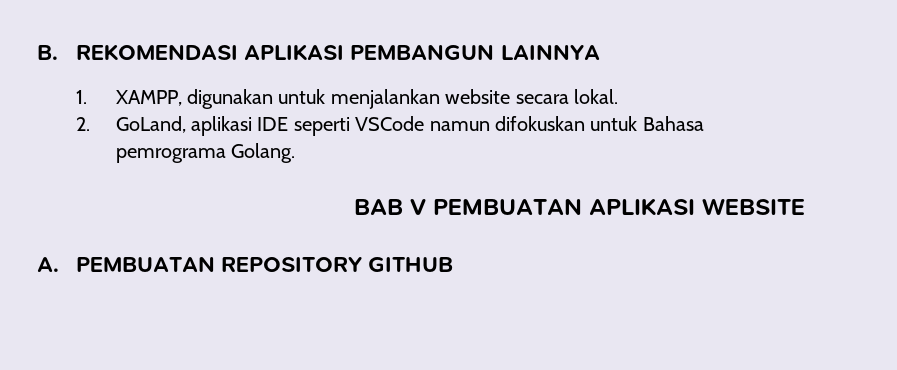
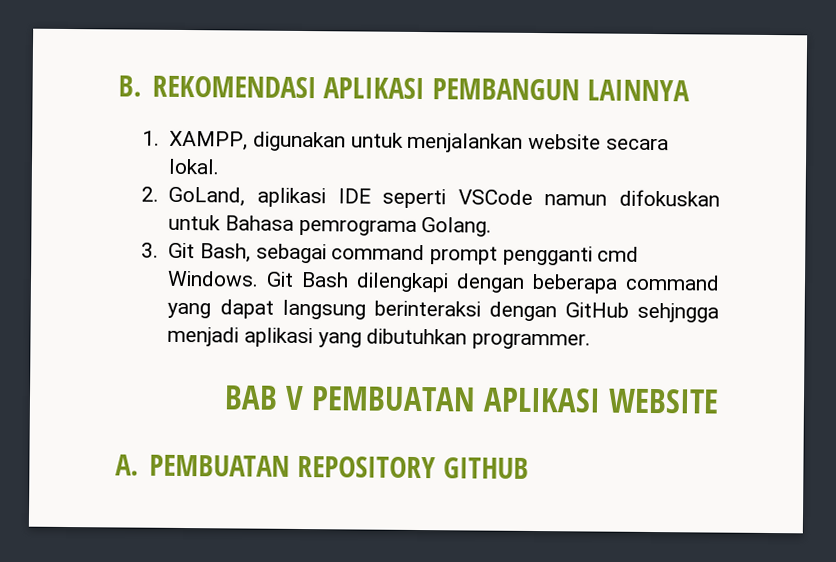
(296, 153) none -> [140,242,640,266] [167,270,720,294] [167,299,719,323] [167,326,592,350] // 3. Git Bash, sebagai command prompt pengganti cmd Windows. Git Bash dilengkapi dengan beberapa command yang dapat langsung berinteraksi dengan GitHub sehjngga menjadi aplikasi yang dibutuhkan programmer.

